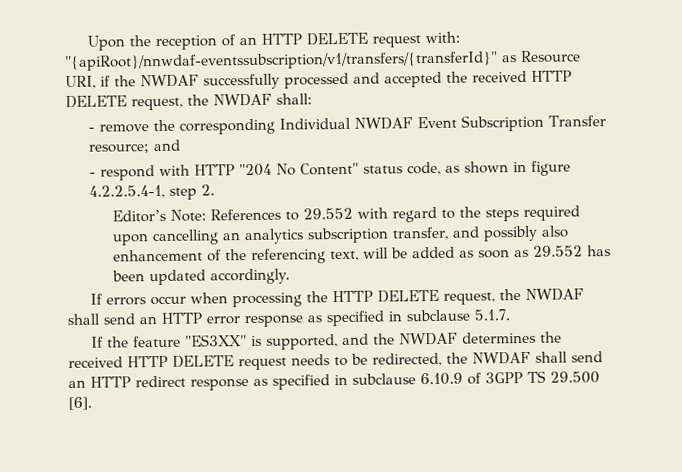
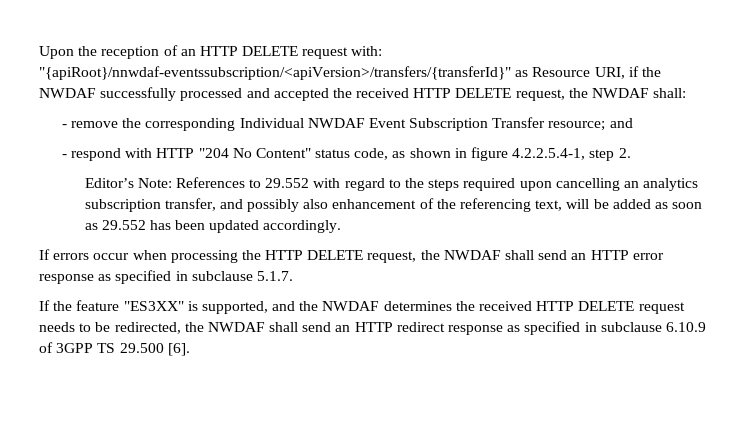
[65,51,498,72] "{apiRoot}/nnwdaf-eventssubscription/v1/transfers/{transferId}" -> [39,66,511,80] "{apiRoot}/nnwdaf-eventssubscription/<apiVersion>/transfers/{transferId}"

